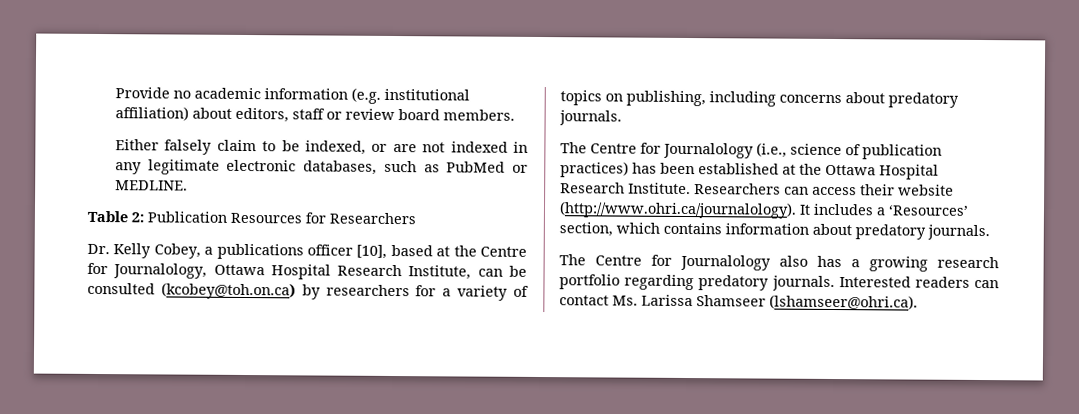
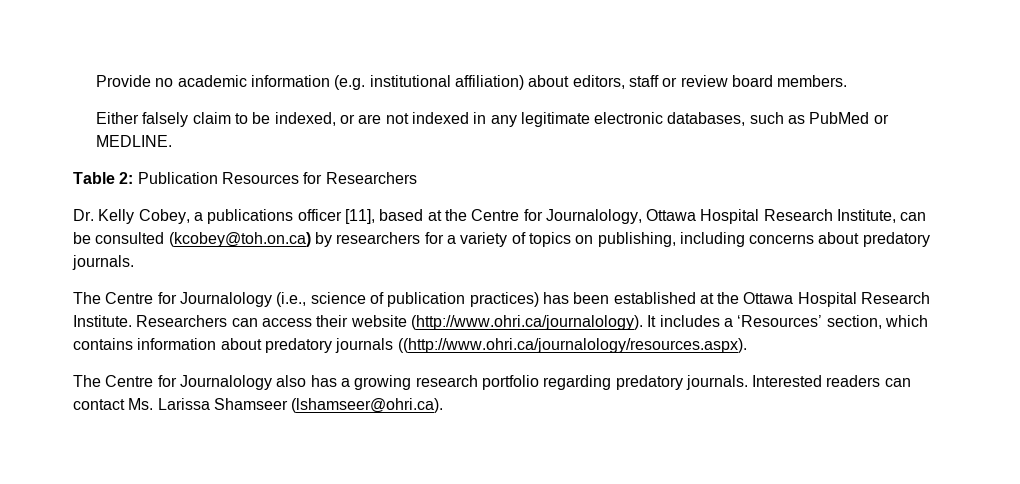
[356,244,388,259] [10], -> [344,209,375,224] [11],
[927,224,990,241] journals. -> [335,338,747,353] journals ((http://www.ohri.ca/journalology/resources.aspx).

